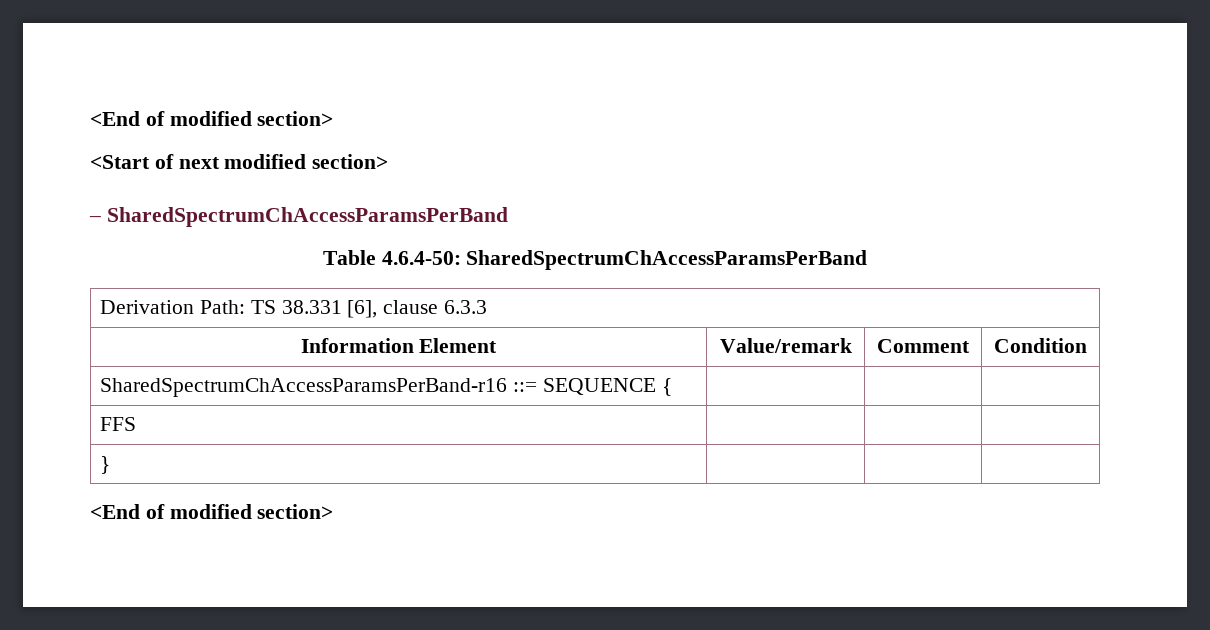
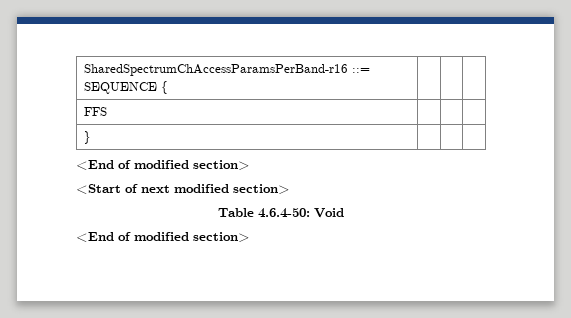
[90,111,334,126] [90,154,389,169] [89,207,508,227] [322,250,868,270] [100,300,488,318] [300,338,498,353] [719,338,852,353] [877,339,970,353] [994,338,1087,353] <End of modified section> // <Start of next modified section> // – SharedSpectrumChAccessParamsPerBand // Table 4.6.4-50: SharedSpectrumChAccessParamsPerBand // Derivation Path: TS 38.331 [6], clause 6.3.3 // Information Element | Value/remark | Comment | Condition // -> (83, 70) none
(334, 511) none -> [76,184,290,194] [218,208,344,218] [76,232,250,242] // <Start of next modified section> // Table 4.6.4-50: Void // <End of modified section>

